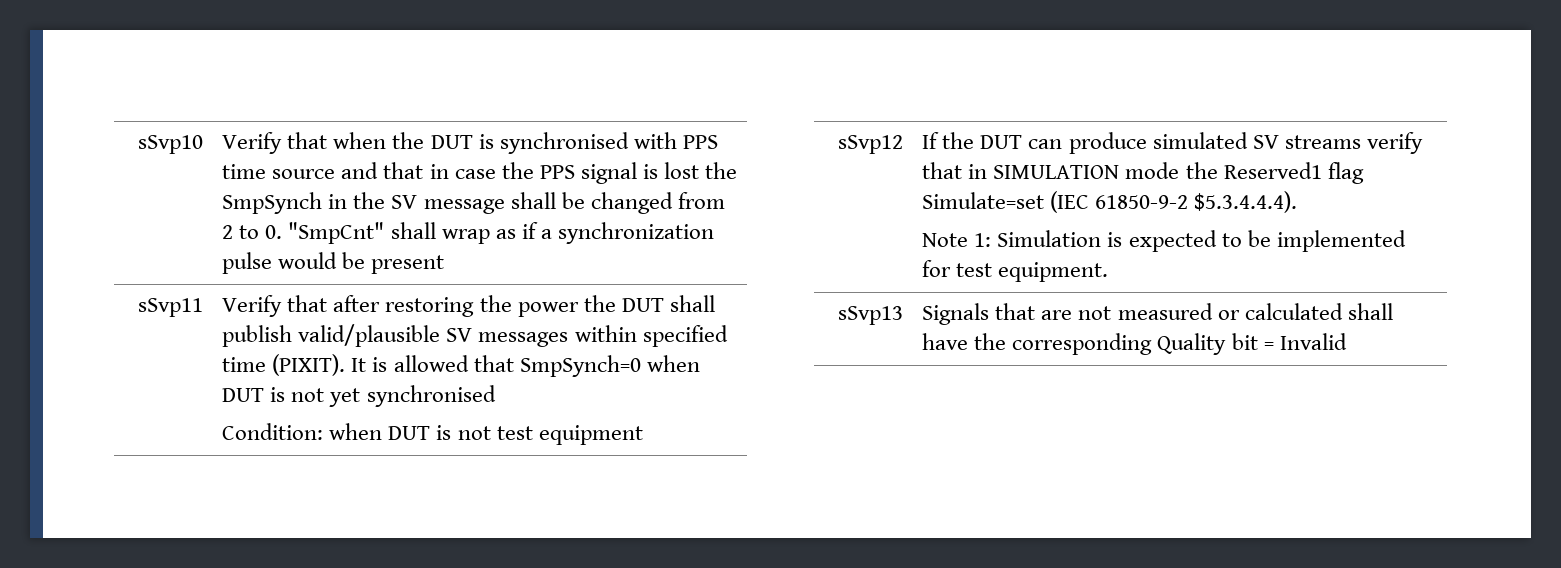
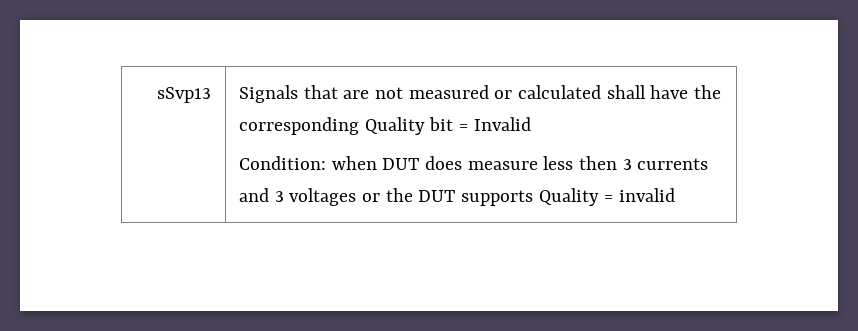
[138,135,204,154] [222,132,718,154] [222,162,738,184] [222,192,725,214] [222,222,714,244] [222,252,445,274] [138,298,204,317] [222,295,715,317] [222,324,728,347] [222,354,700,377] [222,385,496,407] [222,423,643,445] [838,135,904,154] [922,132,1423,154] [922,162,1364,184] [922,191,1298,213] [922,230,1406,252] [922,260,1109,282] sSvp10 | Verify that when the DUT is synchronised with PPS time source and that in case the PPS signal is lost the SmpSynch in the SV message shall be changed from 2 to 0. "SmpCnt" shall wrap as if a synchronization pulse would be present // sSvp11 | Verify that after restoring the power the DUT shall publish valid/plausible SV messages within specified time (PIXIT). It is allowed that SmpSynch=0 when DUT is not yet synchronised // Condition: when DUT is not test equipment // sSvp12 | If the DUT can produce simulated SV streams verify that in SIMULATION mode the Reserved1 flag Simulate=set (IEC 61850-9-2 $5.3.4.4.4). // Note 1: Simulation is expected to be implemented for test equipment. // -> (156, 95) none
(1347, 341) none -> [238,156,709,170] [238,188,675,206] // Condition: when DUT does measure less then 3 currents and 3 voltages or the DUT supports Quality = invalid

